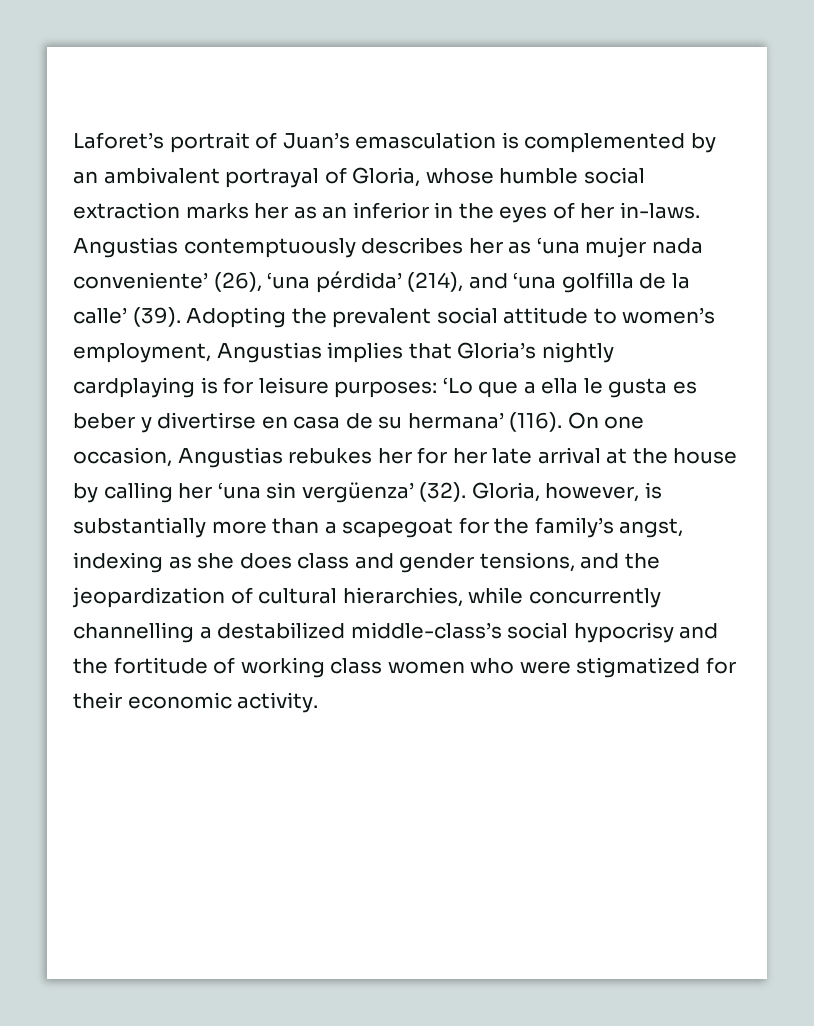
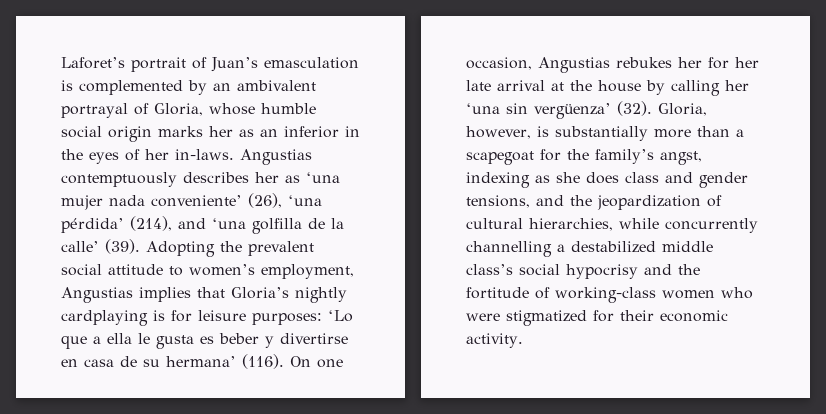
[73,202,180,219] extraction -> [108,126,152,142] origin
[350,622,502,639] middle-class’s -> [662,241,713,252] [466,264,513,275] middle class’s
[240,657,383,678] working class -> [555,287,656,303] working-class

